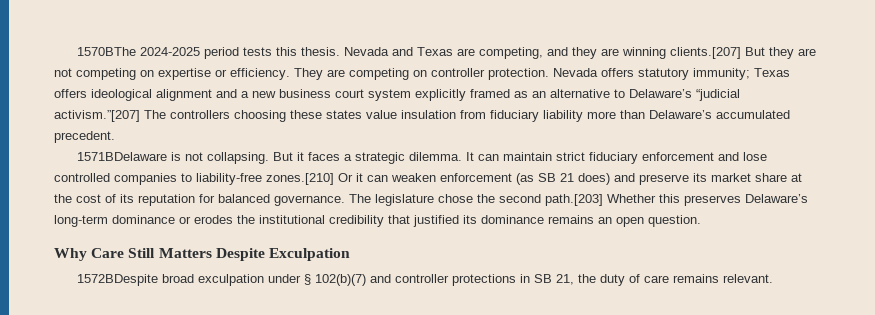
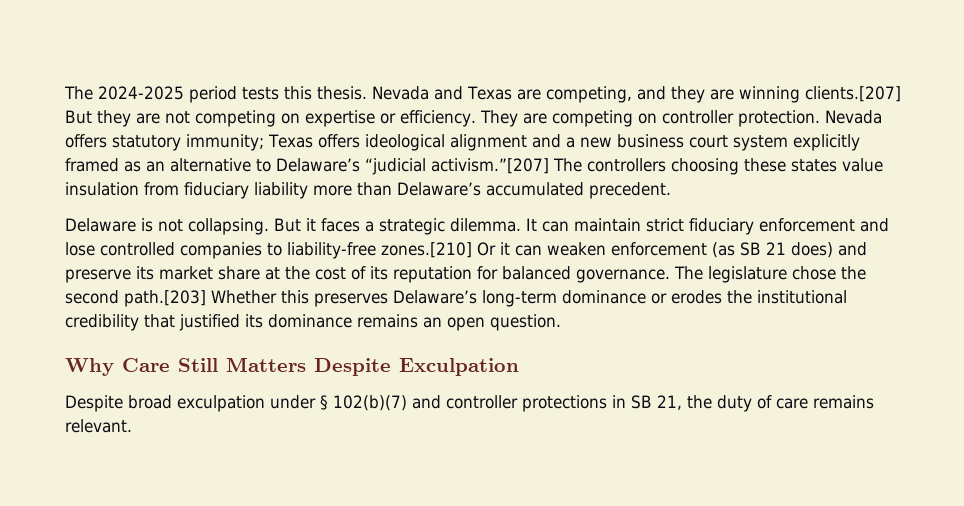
[76,47,136,56] 1570BThe -> [64,86,93,100] The
[76,152,167,161] 1571BDelaware -> [65,218,136,232] Delaware
[76,274,158,286] 1572BDespite -> [65,395,123,412] Despite

